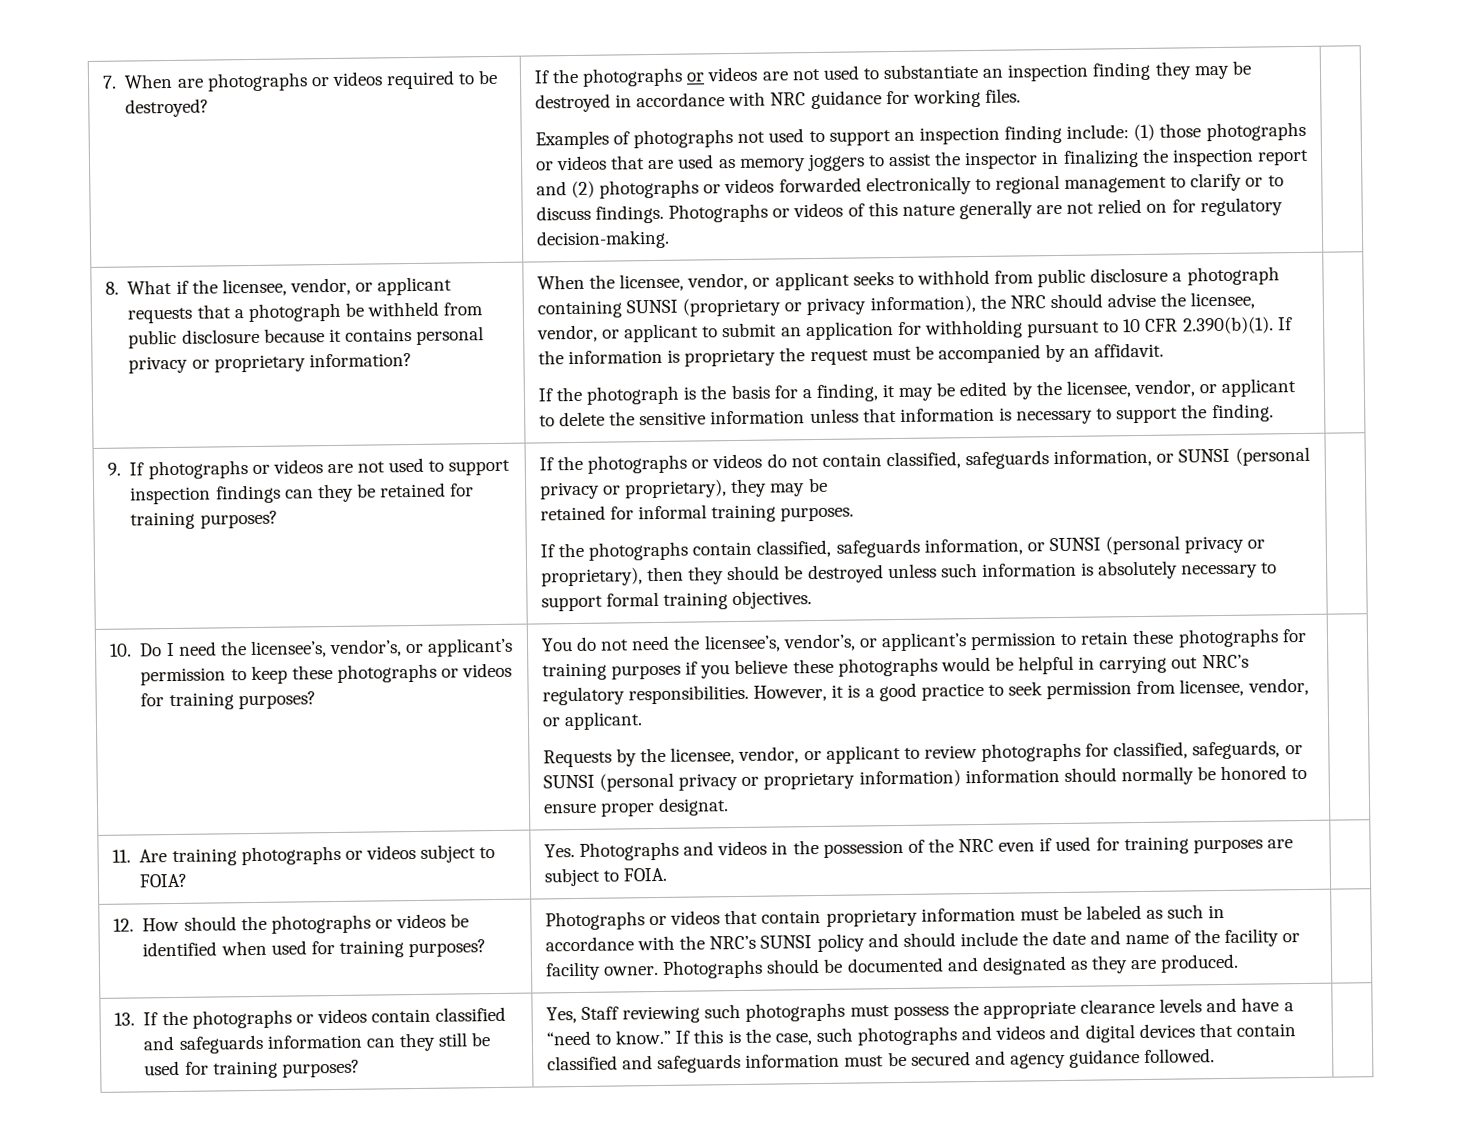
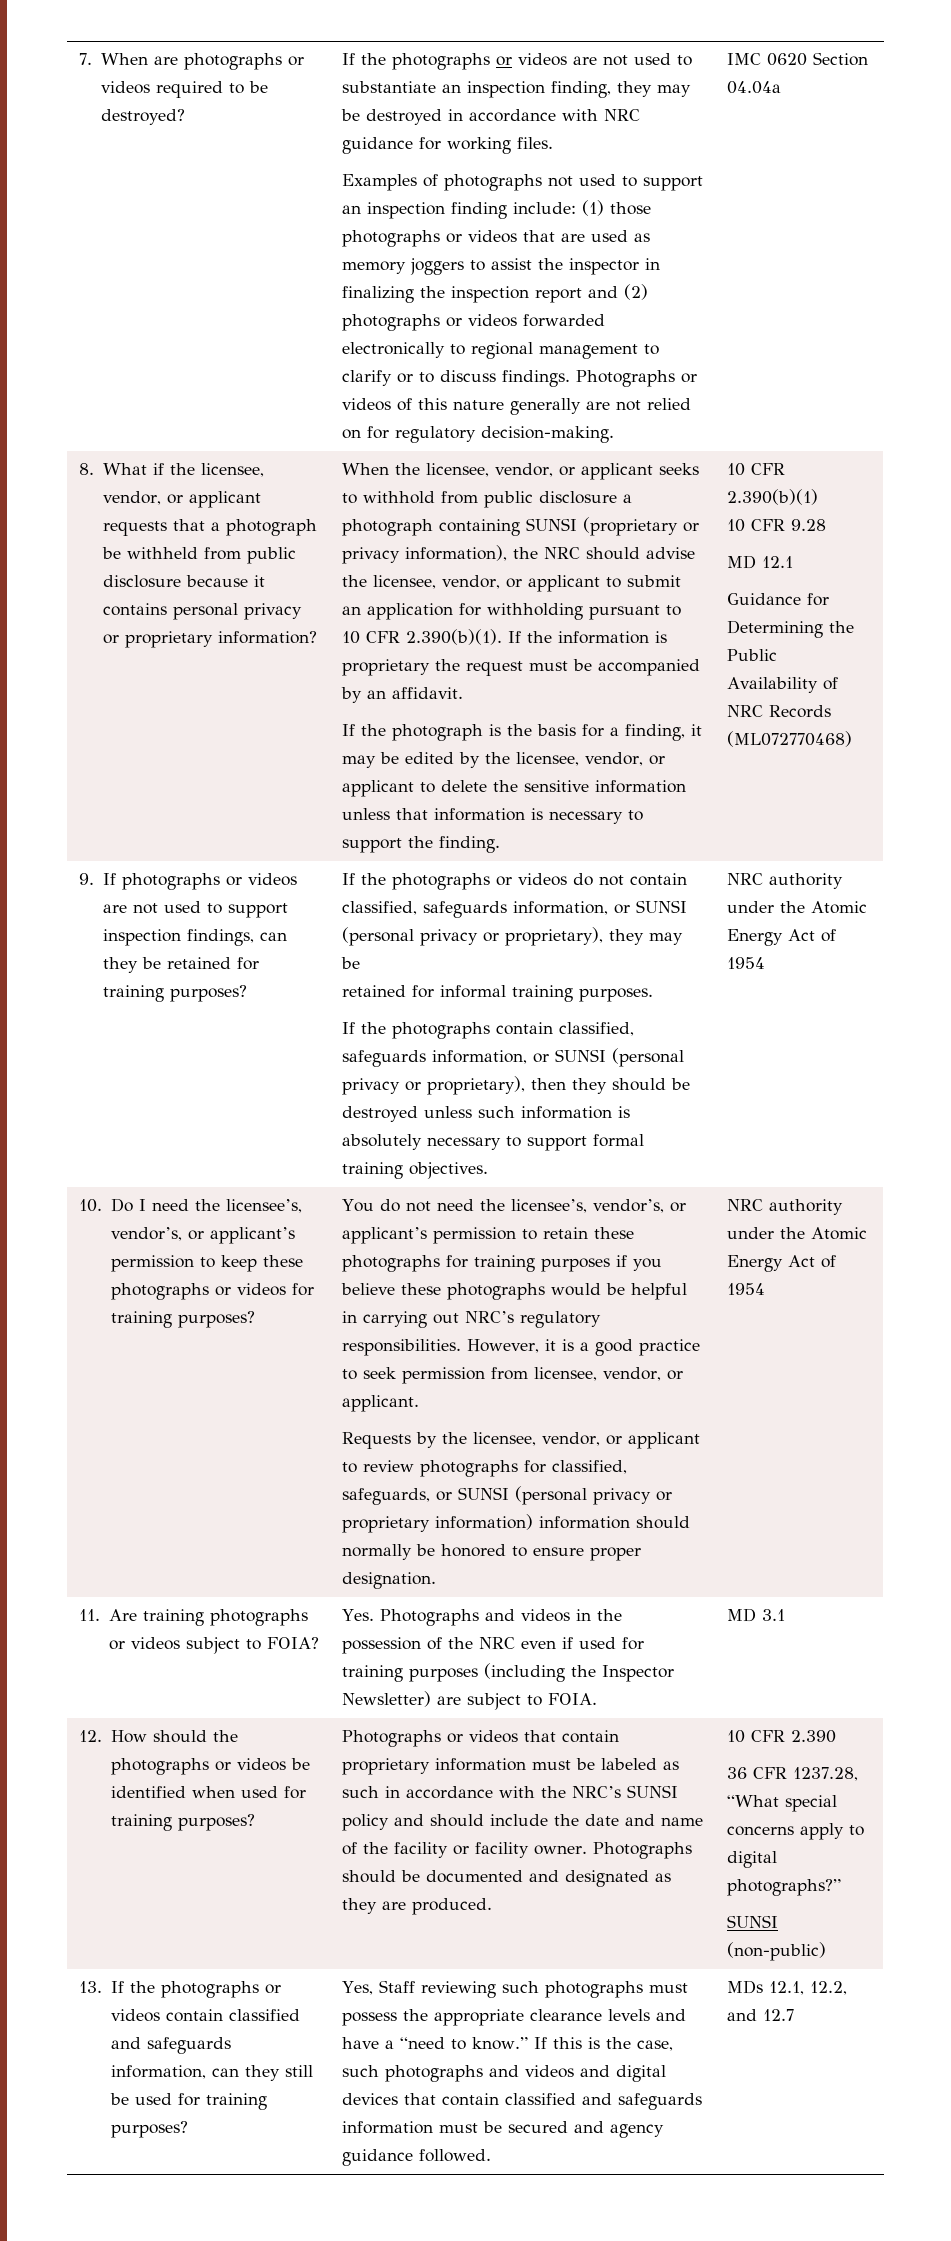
[1092,61,1152,81] finding -> [550,81,611,98] finding,
(670, 239) none -> [726,52,868,66] [726,81,781,94] IMC 0620 Section 04.04a
(1274, 413) none -> [726,463,785,476] [726,489,818,505] [726,519,826,532] [726,555,793,569] [726,593,829,606] [726,620,854,638] [726,649,777,661] [726,677,838,693] [726,705,831,718] [726,731,852,747] 10 CFR 2.390(b)(1) // 10 CFR 9.28 // MD 12.1 // Guidance for Determining the Public Availability of NRC Records (ML072770468)
[215,484,281,504] findings -> [186,929,254,946] findings,
(813, 600) none -> [726,873,843,889] [726,901,867,914] [726,929,836,946] [726,957,765,969] NRC authority under the Atomic Energy Act of 1954
[658,797,730,816] designat. | -> [341,1572,436,1589] [726,1199,843,1215] [726,1227,867,1240] [726,1255,836,1272] [726,1283,765,1295] designation. | NRC authority under the Atomic Energy Act of 1954
(1263, 846) none -> [483,1663,674,1682] [341,1691,431,1707] (including the Inspector Newsletter)
(668, 874) none -> [726,1608,785,1622] MD 3.1
(1240, 963) none -> [726,1730,836,1743] [726,1767,858,1781] [726,1795,837,1812] [726,1823,864,1840] [726,1851,777,1868] [726,1879,841,1896] [726,1915,778,1928] [726,1942,826,1961] 10 CFR 2.390 // 36 CFR 1237.28, “What special concerns apply to digital photographs?” // SUNSI (non-public)
[266,1034,362,1049] information -> [110,2065,206,2079] information,
(1216, 1055) none -> [726,1980,847,1995] [726,2009,794,2021] MDs 12.1, 12.2, and 12.7

